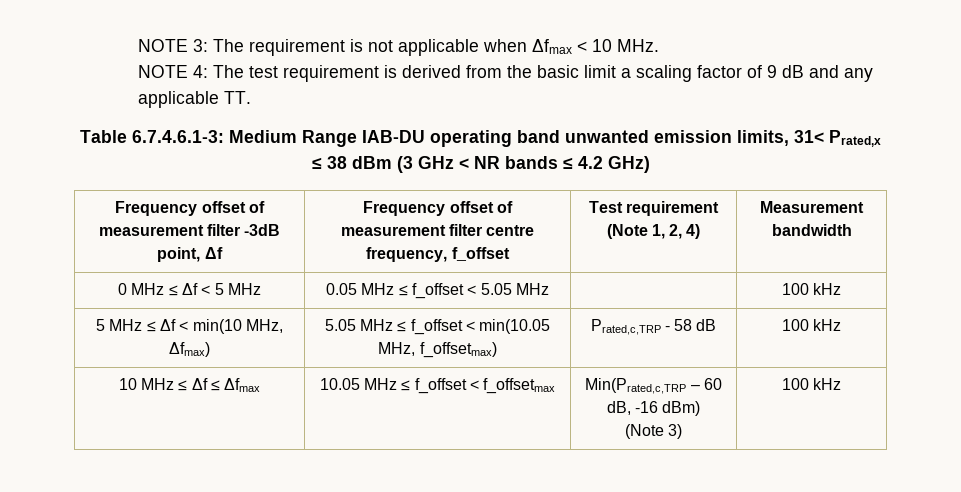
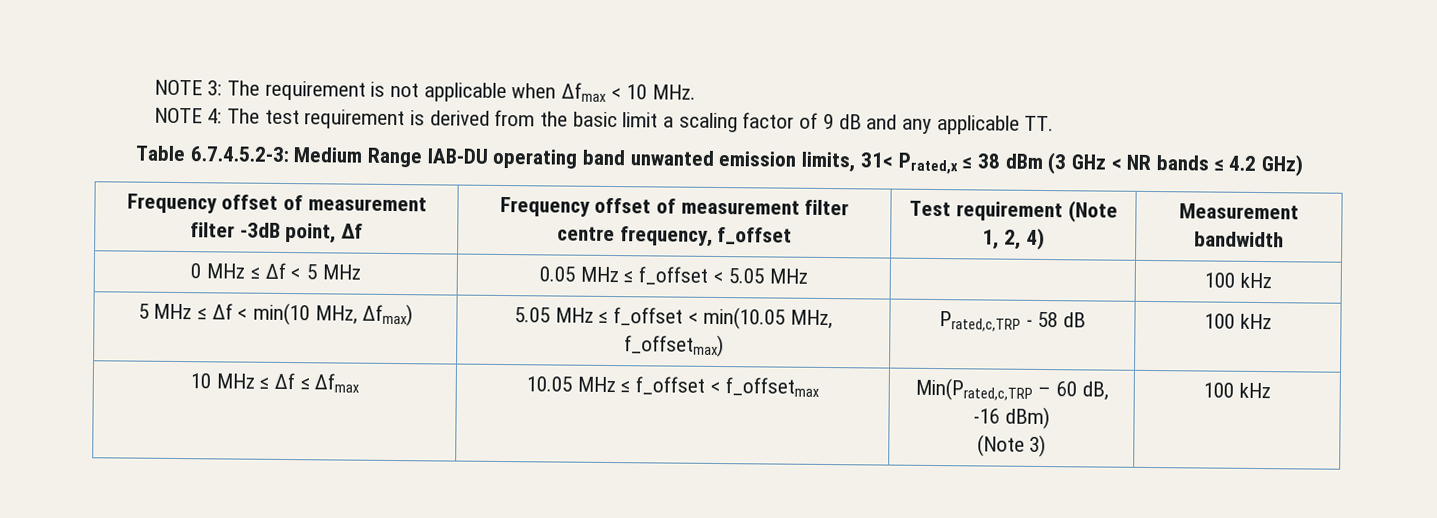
[132,130,224,143] 6.7.4.6.1-3: -> [189,146,290,163] 6.7.4.5.2-3:

